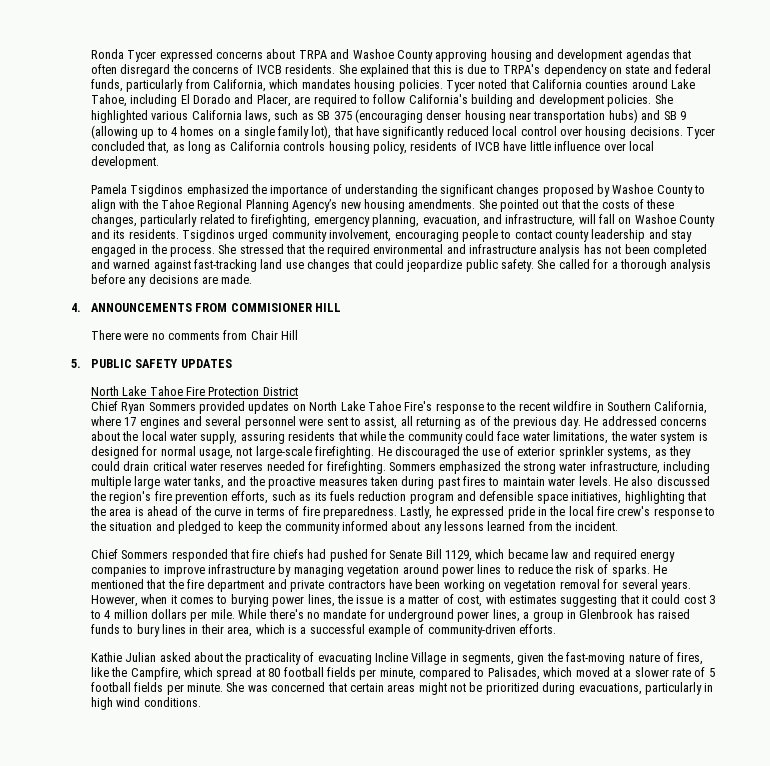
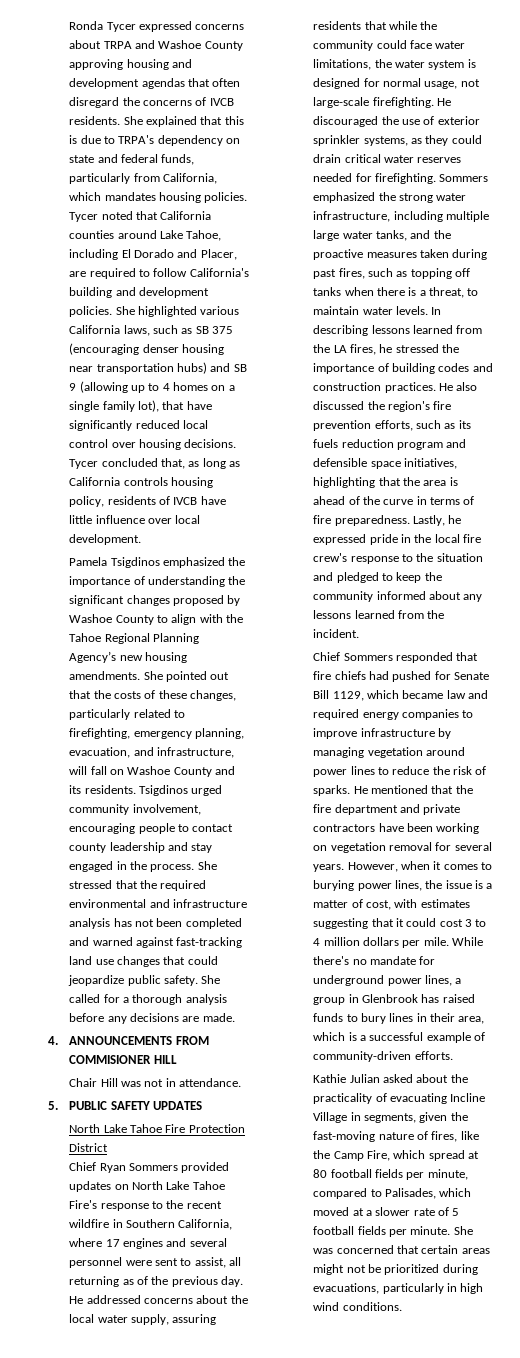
[90,330,299,340] There were no comments from Chair Hill -> [69,1078,242,1087] Chair Hill was not in attendance.
[463,476,611,486] fires to maintain water levels. -> [338,268,471,279] [313,287,479,298] [313,306,442,315] [313,325,483,336] [313,344,460,355] [313,363,493,374] [313,382,436,393] fires, such as topping off tanks when there is a threat, to maintain water levels. In describing lessons learned from the LA fires, he stressed the importance of building codes and construction practices.
[130,667,181,680] Campfire, -> [333,1150,390,1161] Camp Fire,

